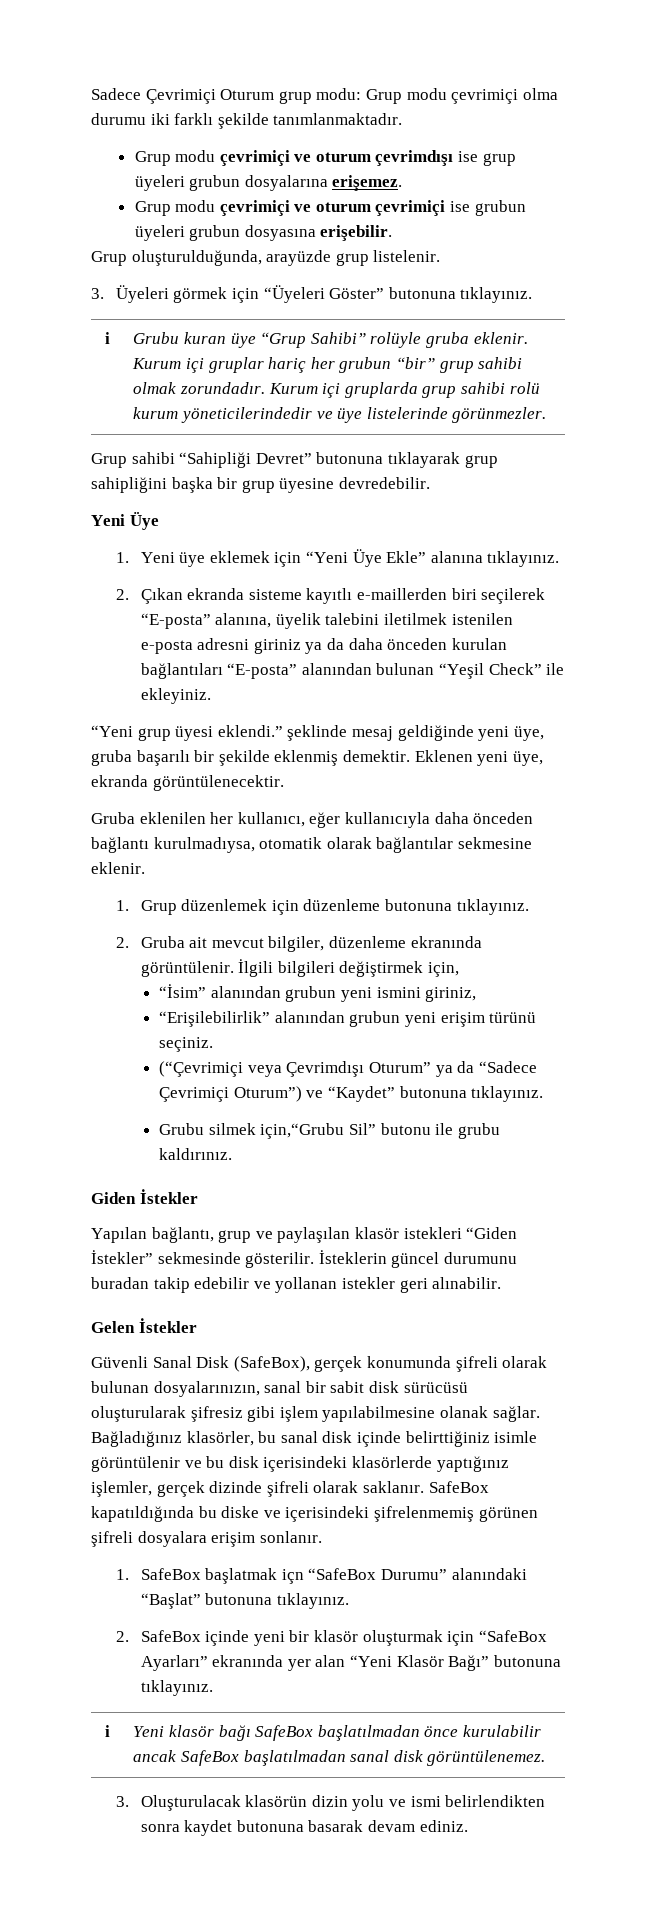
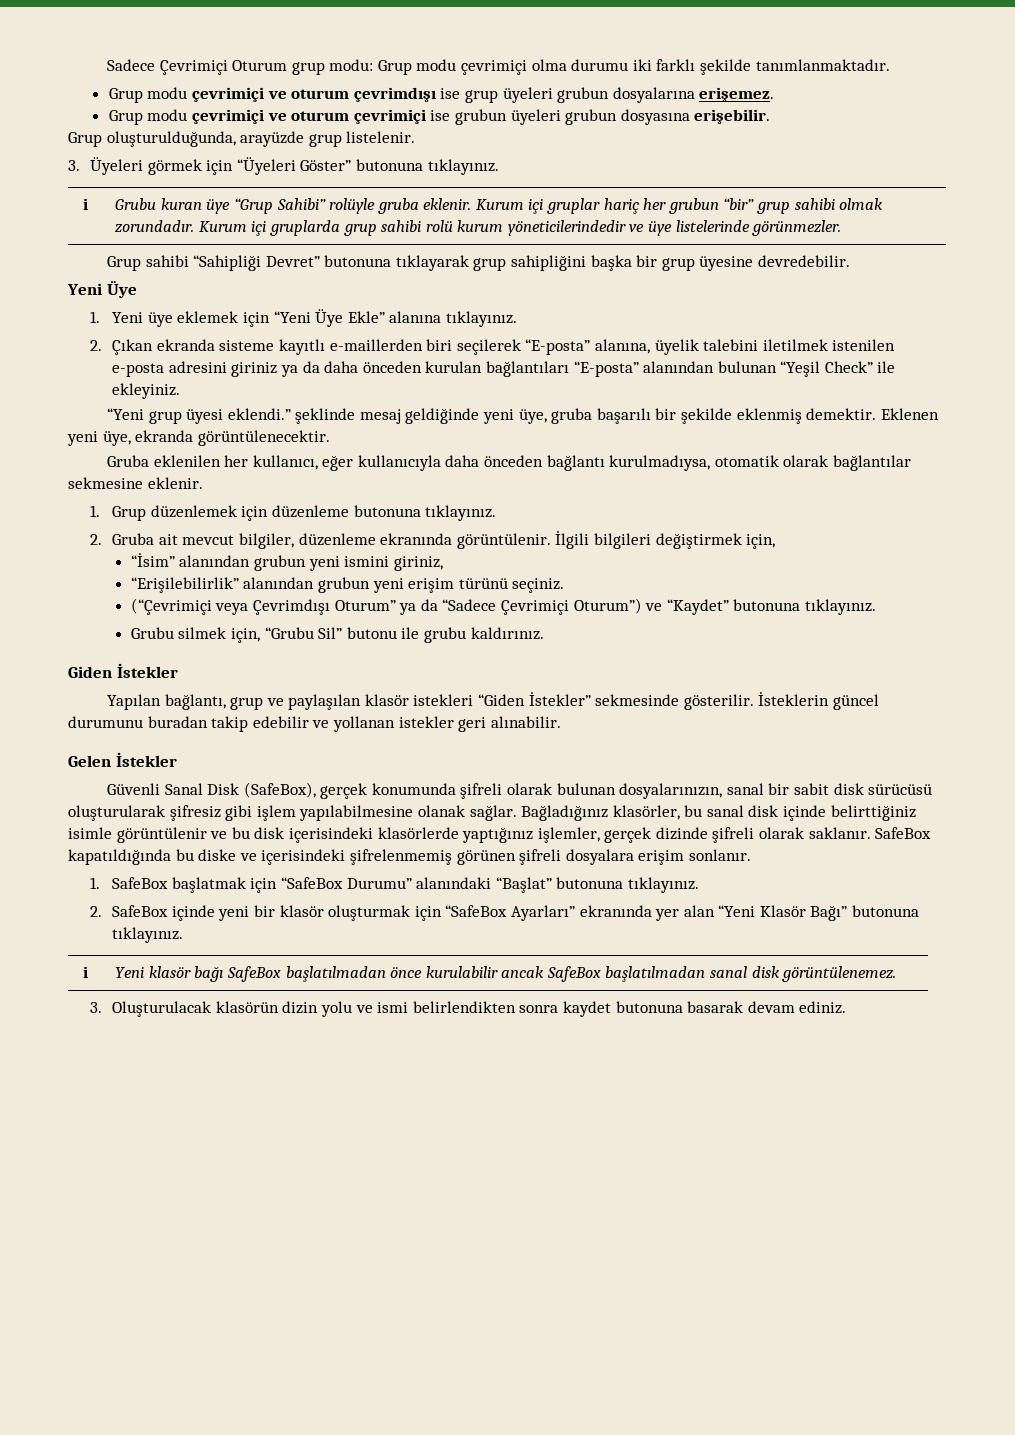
[197,638,250,650] adresni -> [168,361,227,373] adresini
[260,1123,345,1139] için,“Grubu -> [231,627,314,643] için, “Grubu
[281,1569,304,1584] içn -> [250,878,278,893] için

